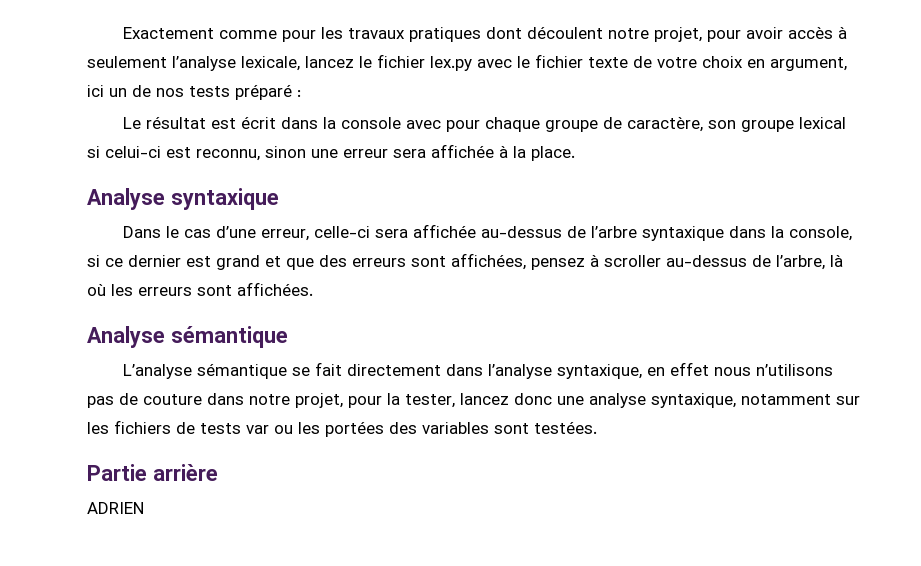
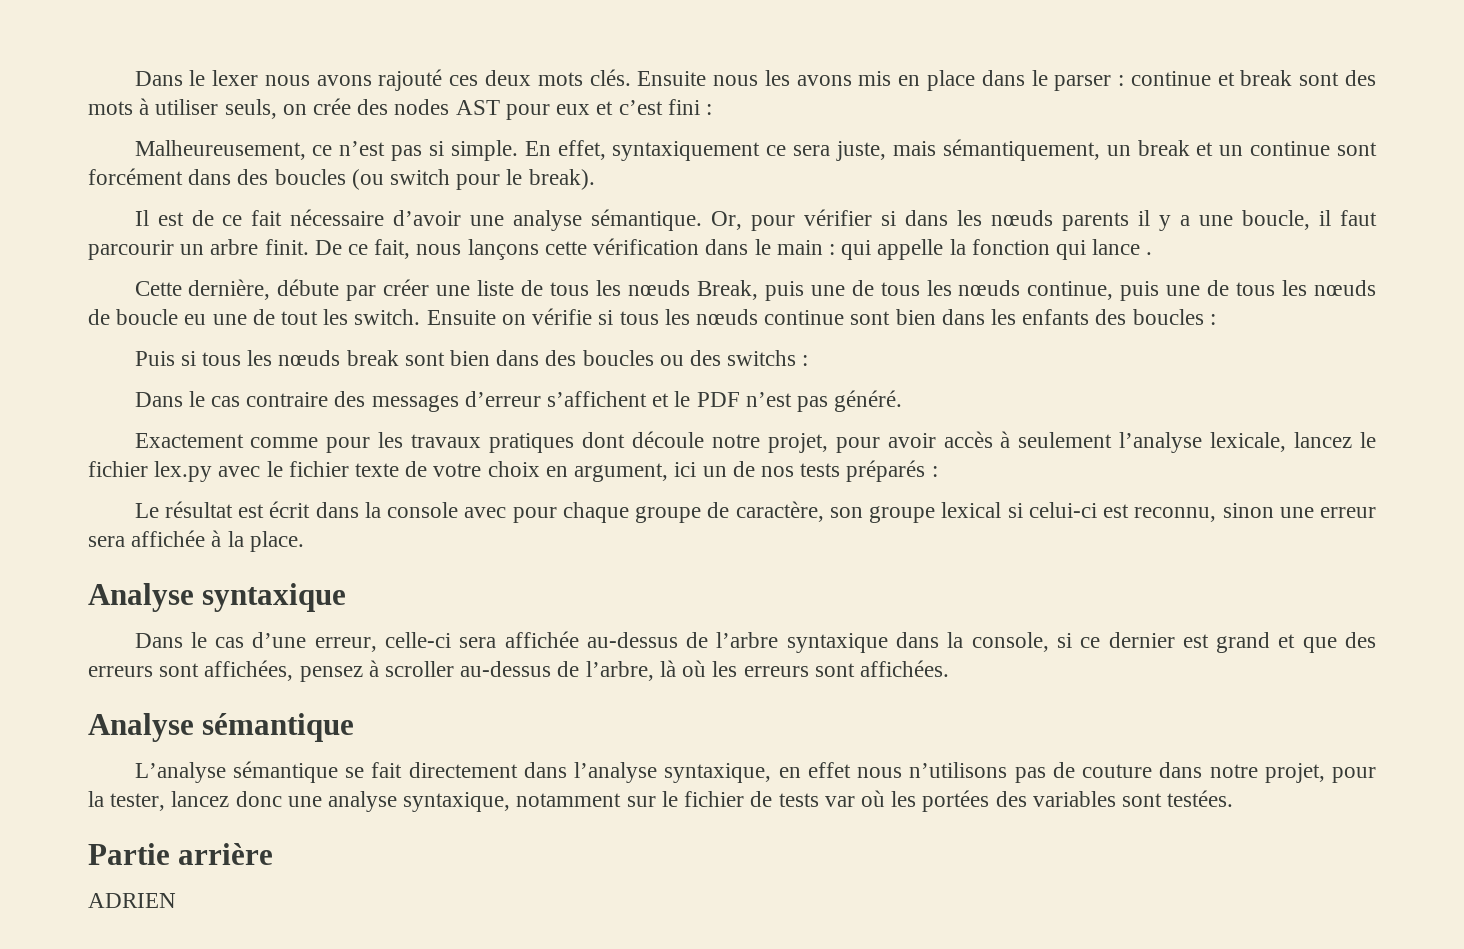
(122, 33) none -> [134,69,1377,91] [88,98,712,120] [134,139,1377,161] [88,168,595,190] [134,209,1378,231] [88,238,1153,260] [134,279,1377,301] [88,308,1216,325] [134,350,809,366] [134,390,903,412] Dans le lexer nous avons rajouté ces deux mots clés. Ensuite nous les avons mis en place dans le parser : continue et break sont des mots à utiliser seuls, on crée des nodes AST pour eux et c’est fini : // Malheureusement, ce n’est pas si simple. En effet, syntaxiquement ce sera juste, mais sémantiquement, un break et un continue sont forcément dans des boucles (ou switch pour le break). // Il est de ce fait nécessaire d’avoir une analyse sémantique. Or, pour vérifier si dans les nœuds parents il y a une boucle, il faut parcourir un arbre finit. De ce fait, nous lançons cette vérification dans le main : qui appelle la fonction qui lance . // Cette dernière, débute par créer une liste de tous les nœuds Break, puis une de tous les nœuds continue, puis une de tous les nœuds de boucle eu une de tout les switch. Ensuite on vérifie si tous les nœuds continue sont bien dans les enfants des boucles : // Puis si tous les nœuds break sont bien dans des boucles ou des switchs : // Dans le cas contraire des messages d’erreur s’affichent et le PDF n’est pas généré. //
[526,26,603,39] découlent -> [631,431,704,448] découle
[235,84,292,100] préparé -> [846,460,926,482] préparés
[87,420,171,434] les fichiers -> [661,791,745,807] le fichier
[274,425,293,434] ou -> [860,790,885,807] où

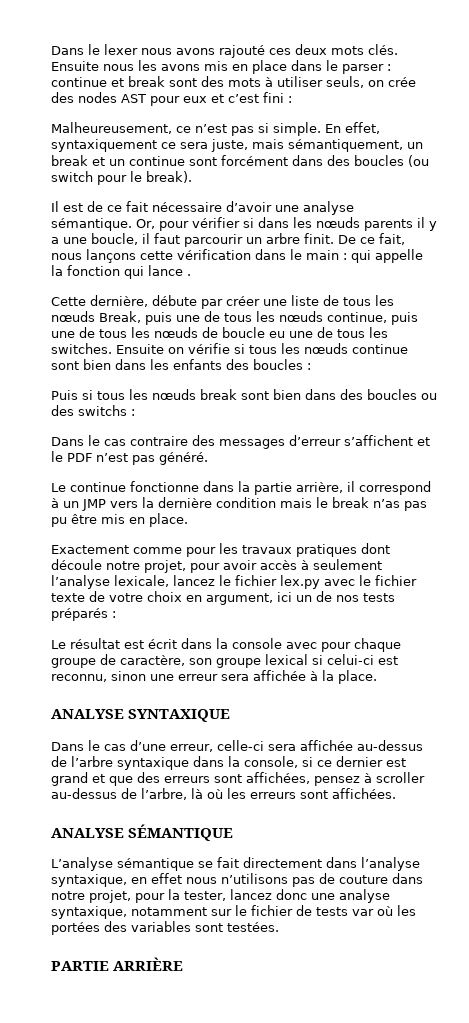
[281,309,421,325] tout les switch. -> [337,327,388,338] [51,343,112,354] tous les switches.
(903, 401) none -> [51,481,431,495] [51,497,427,511] [51,513,188,527] // Le continue fonctionne dans la partie arrière, il correspond à un JMP vers la dernière condition mais le break n’as pas pu être mis en place.
[88,583,347,612] Analyse syntaxique -> [51,709,231,722] ANALYSE SYNTAXIQUE
[88,713,355,742] Analyse sémantique -> [51,824,234,841] ANALYSE SÉMANTIQUE
[88,843,274,865] [88,893,176,908] Partie arrière // ADRIEN -> [51,957,184,971] PARTIE ARRIÈRE

